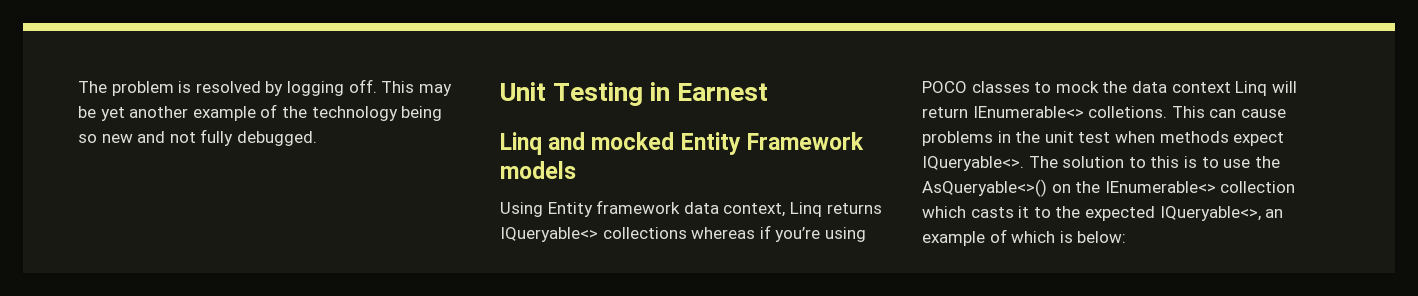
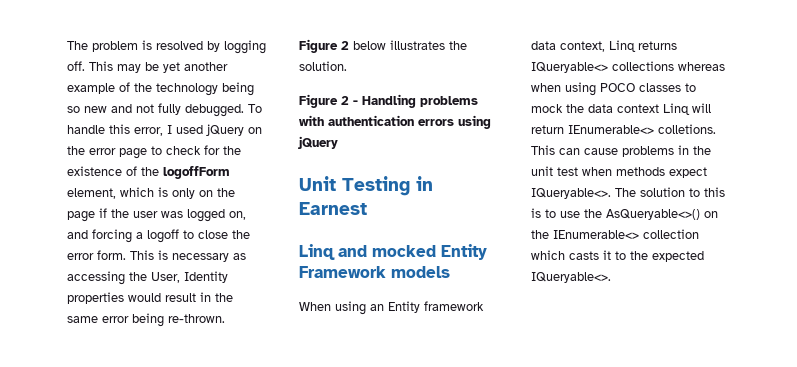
(317, 138) none -> [248,104,262,113] [67,124,262,136] [67,145,241,159] [67,166,230,179] [67,187,235,199] [67,208,246,222] [67,229,250,243] [67,250,246,262] [67,271,228,285] [67,292,233,304] [67,313,225,327] [299,39,467,53] [299,61,347,71] [299,94,478,108] [299,115,491,129] [298,136,338,149] To handle this error, I used jQuery on the error page to check for the existence of the logoffForm element, which is only on the page if the user was logged on, and forcing a logoff to close the error form. This is necessary as accessing the User, Identity properties would result in the same error being re-thrown. Figure 2 below illustrates the solution. // Figure 2 - Handling problems with authentication errors using jQuery
[500,202,543,217] Using -> [299,301,384,315] When using an
[759,225,821,242] if you’re -> [531,83,561,92] when
[1159,206,1284,221] [922,229,1127,246] IQueryable<>, an example of which is below: -> [531,272,611,283] IQueryable<>.

